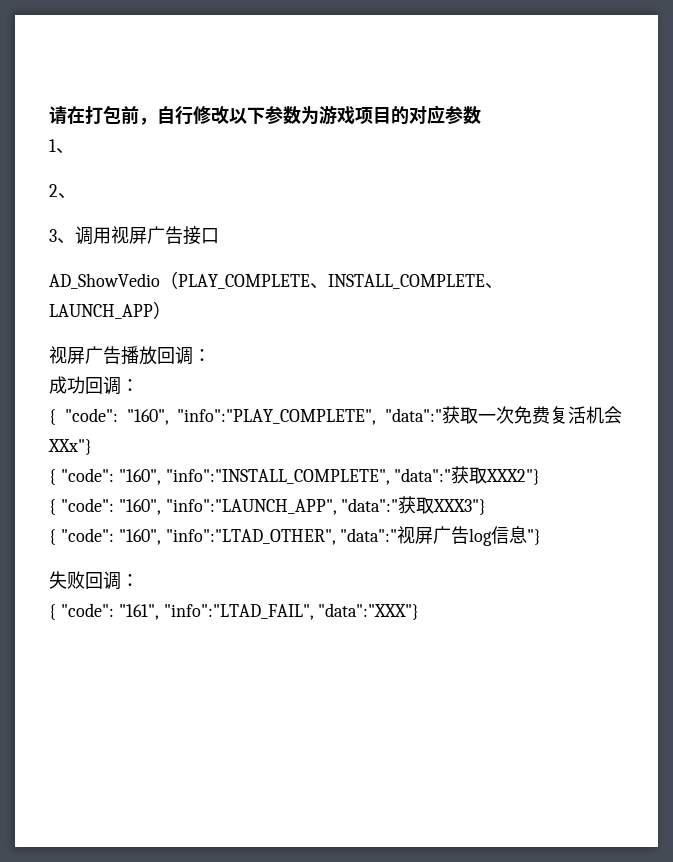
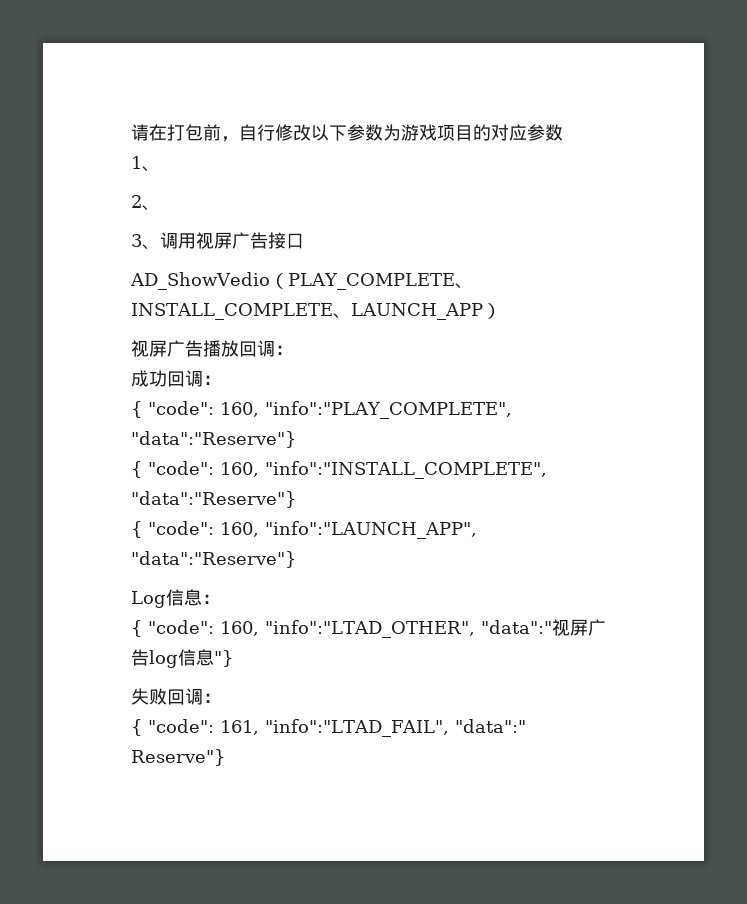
[126,406,622,425] [48,439,92,455] [49,466,541,485] [49,496,487,515] [49,528,161,545] "160", "info":"PLAY_COMPLETE", "data":"获取一次免费复活机会XXx"} // { "code": "160", "info":"INSTALL_COMPLETE", "data":"获取XXX2"} // { "code": "160", "info":"LAUNCH_APP", "data":"获取XXX3"} // { "code": "160", -> [220,401,512,419] [131,431,296,448] [131,461,547,479] [131,491,296,508] [131,521,477,539] [131,551,296,568] [131,589,220,608] [131,620,259,637] 160, "info":"PLAY_COMPLETE", "data":"Reserve"} // { "code": 160, "info":"INSTALL_COMPLETE", "data":"Reserve"} // { "code": 160, "info":"LAUNCH_APP", "data":"Reserve"} // Log信息： // { "code": 160,
[118,603,420,620] "161", "info":"LTAD_FAIL", "data":"XXX"} -> [220,719,526,737] [131,749,225,766] 161, "info":"LTAD_FAIL", "data":" Reserve"}

